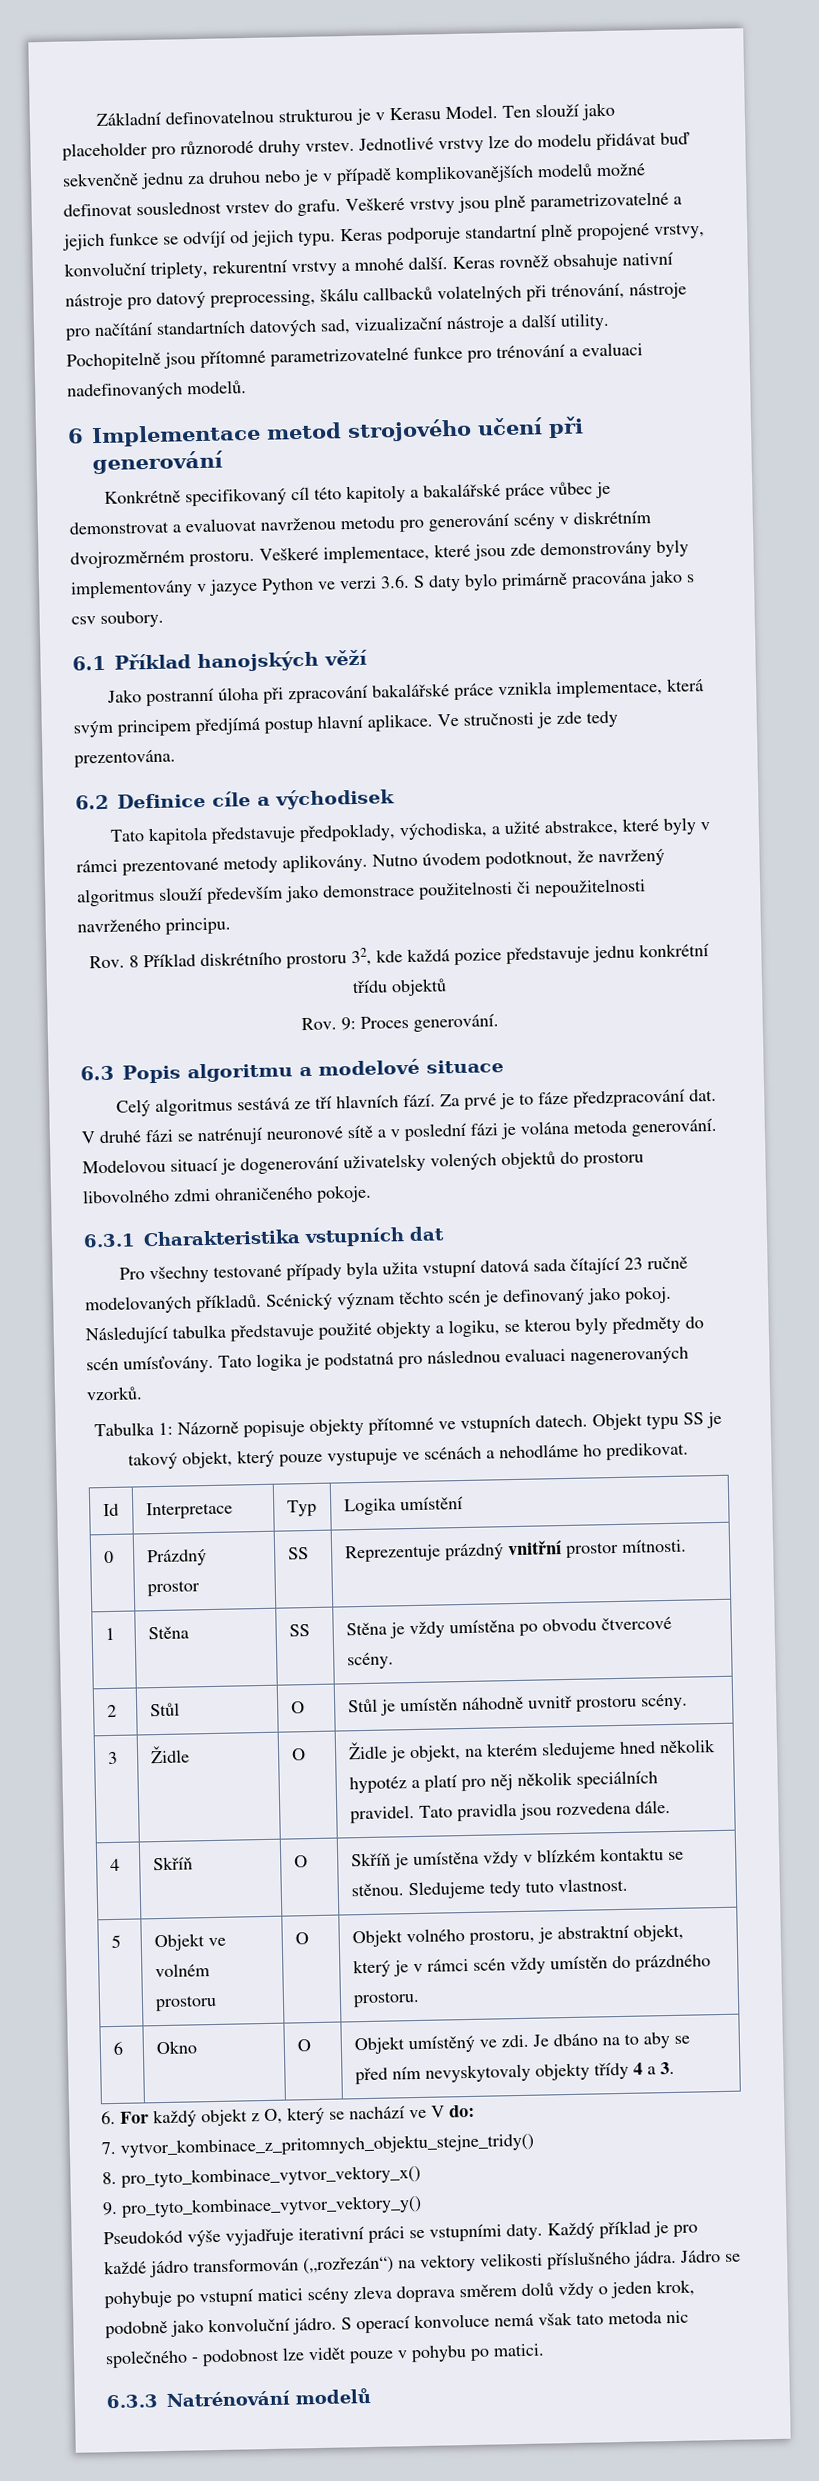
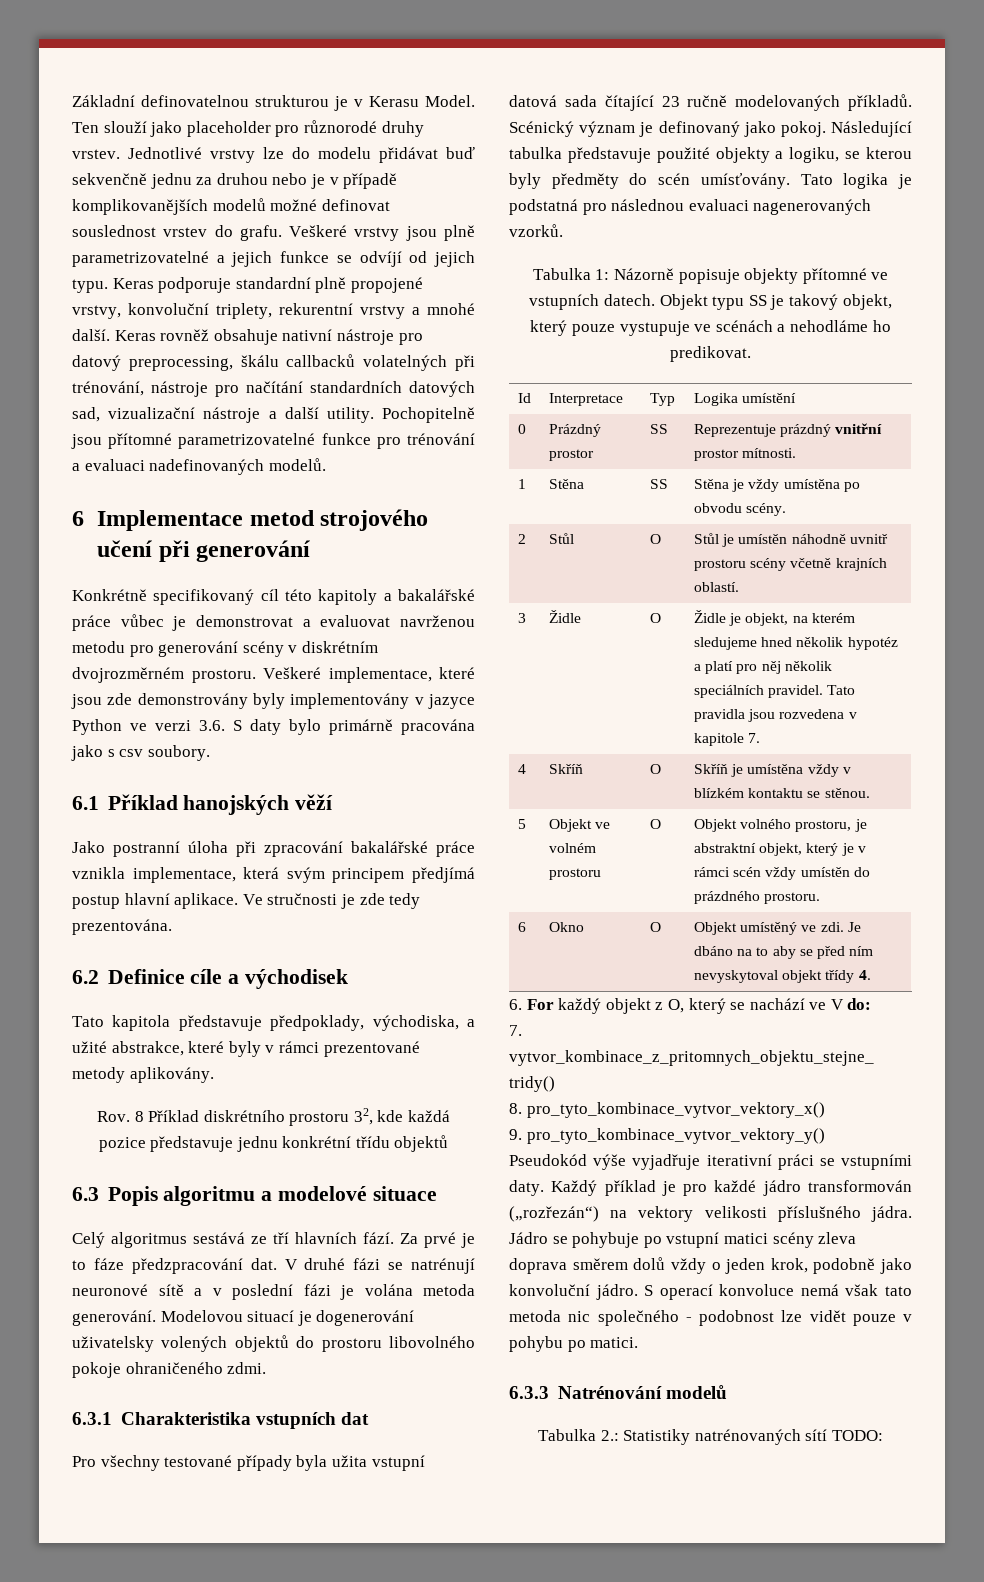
[464,224,537,239] standartní -> [235,277,311,289] standardní
[156,320,246,335] standartních -> [310,381,402,393] standardních
[372,848,665,869] [77,878,646,907] [77,917,231,935] Nutno úvodem podotknout, že navržený algoritmus slouží především jako demonstrace použitelnosti či nepoužitelnosti navrženého principu. -> (214, 1075) none
[300,1013,499,1032] // Rov. 9: Proces generování. -> (449, 1143) none
[173,1184,372,1203] zdmi ohraničeného pokoje. -> [72,1362,267,1378] pokoje ohraničeného zdmi.
[399,1290,481,1305] těchto scén -> (636, 129) none
[600,1616,672,1631] čtvercové -> (742, 508) none
[639,1693,688,1711] scény. -> [750,558,887,571] [693,582,739,592] scény včetně krajních oblastí.
[634,1799,671,1814] dále. -> [848,712,857,719] [693,733,761,746] v kapitole 7.
[407,1877,628,1900] Sledujeme tedy tuto vlastnost. -> (870, 793) none
[424,2061,675,2083] nevyskytovaly objekty třídy 4 a 3. -> [693,970,871,983] nevyskytoval objekt třídy 4.
(371, 2396) none -> [538,1429,883,1445] // Tabulka 2.: Statistiky natrénovaných sítí TODO:

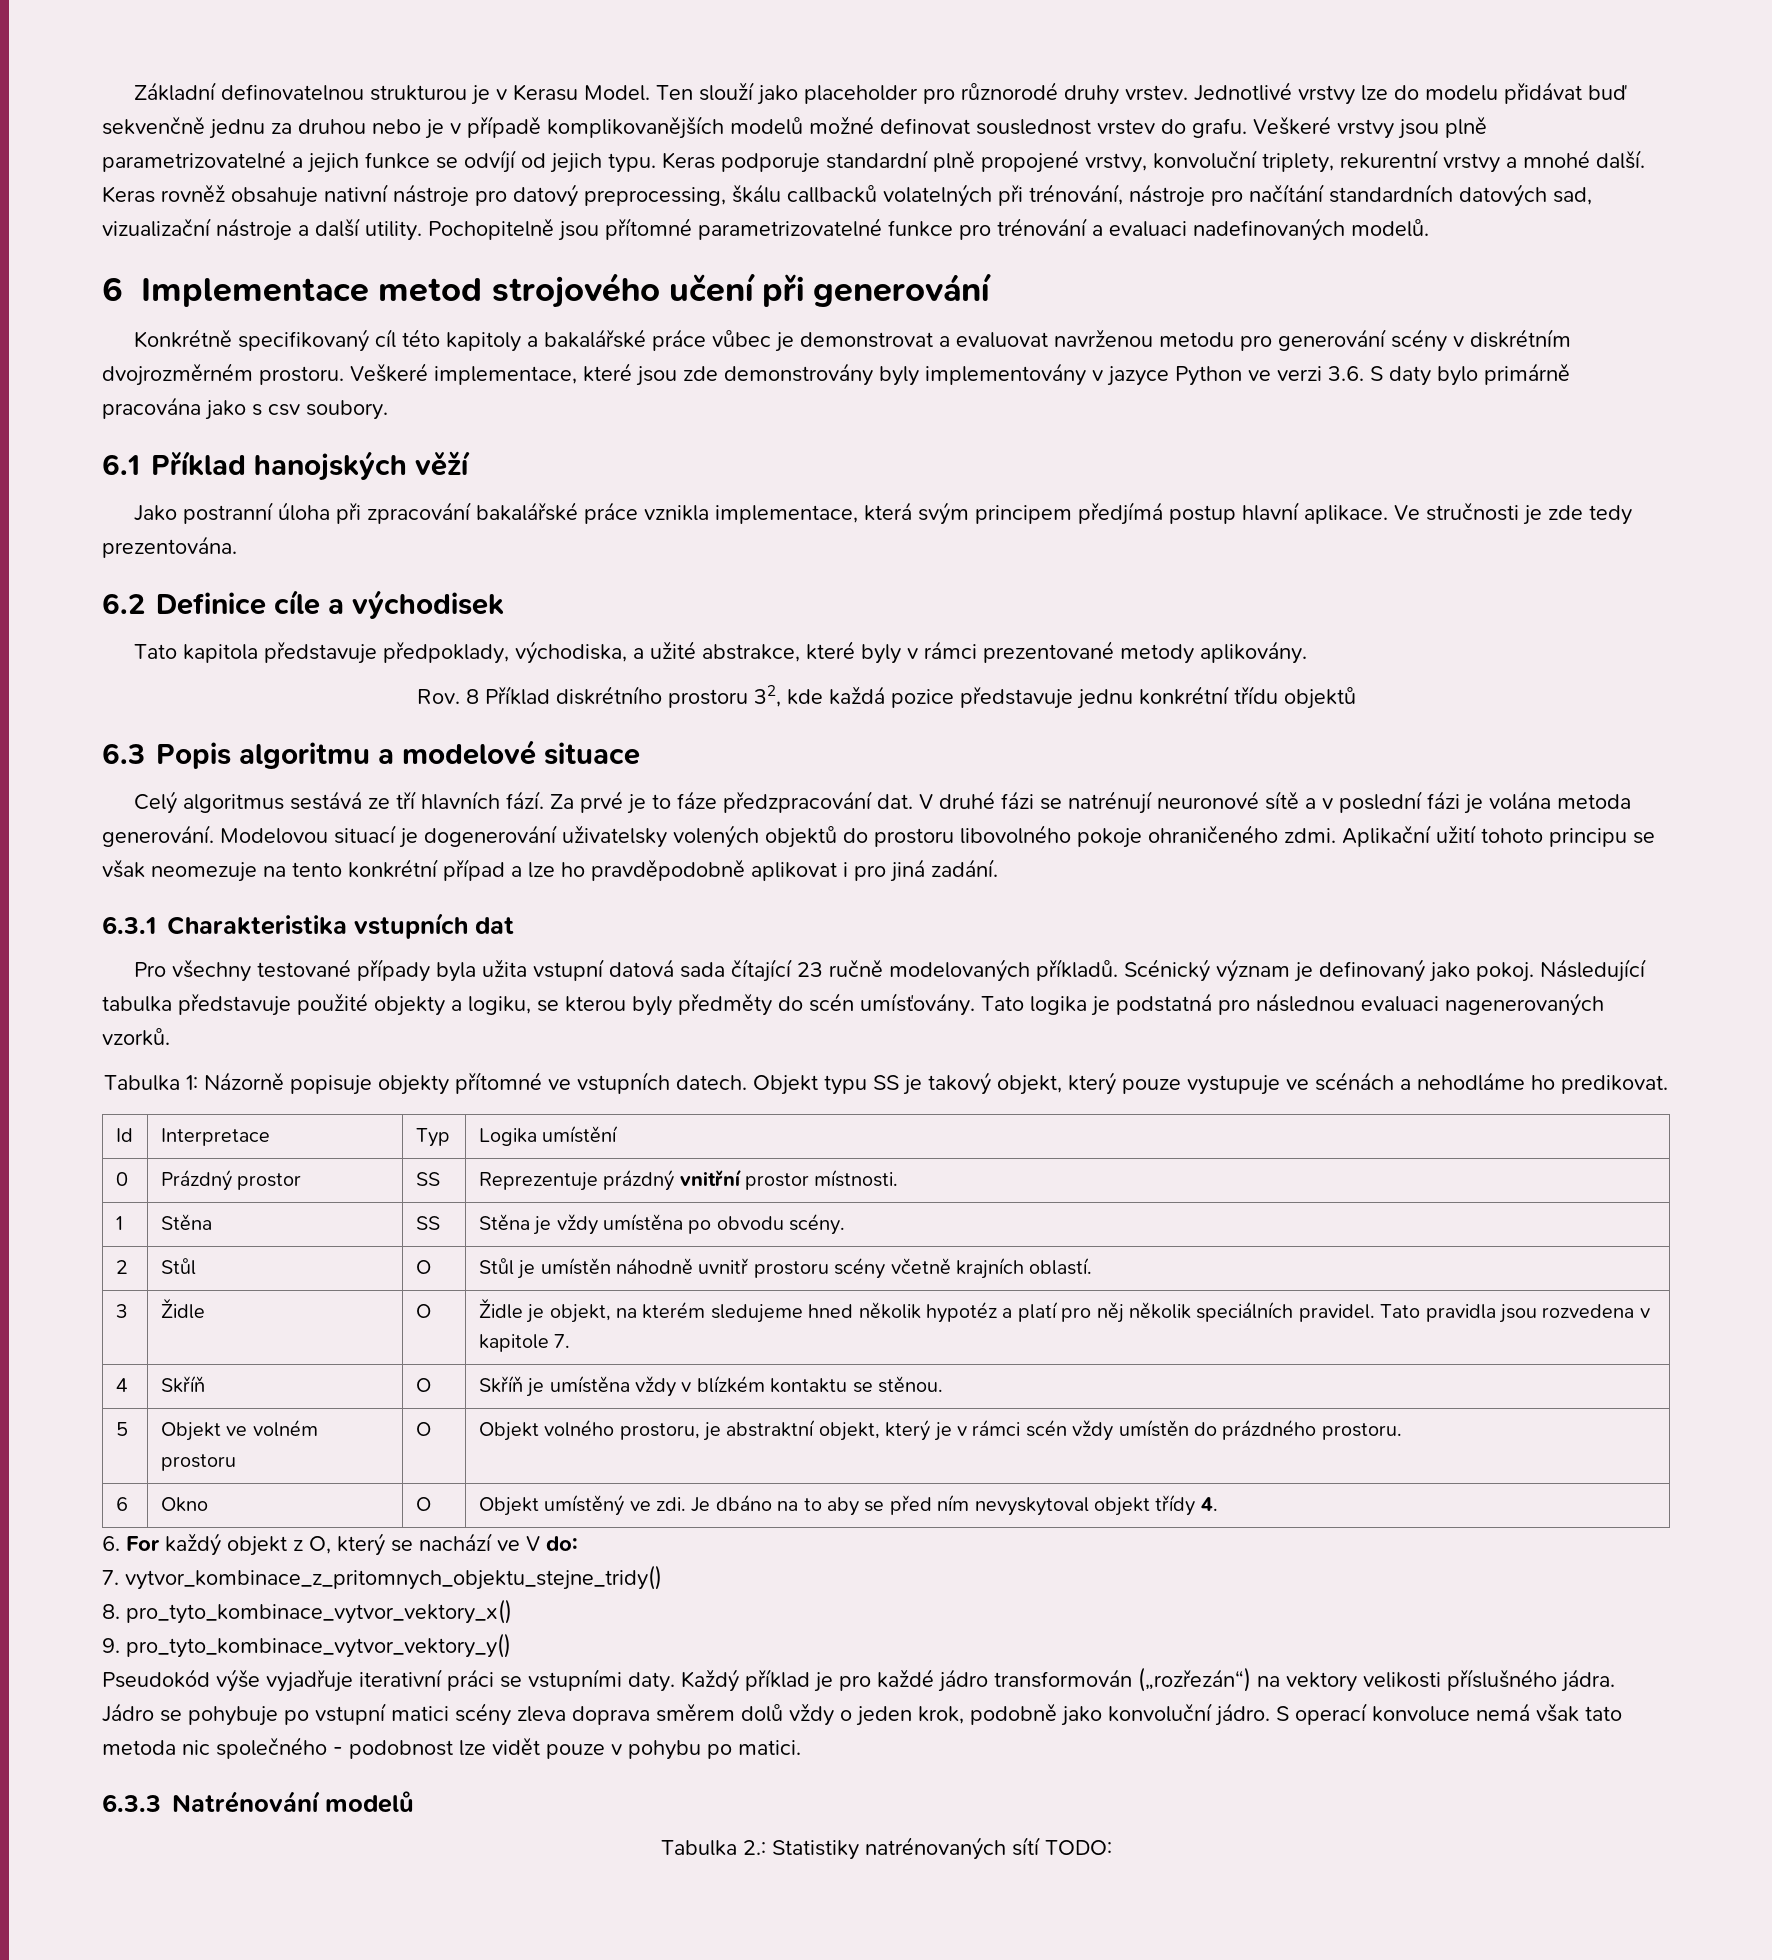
(267, 1368) none -> [1342,825,1655,847] [102,859,998,882] Aplikační užití tohoto principu se však neomezuje na tento konkrétní případ a lze ho pravděpodobně aplikovat i pro jiná zadání.
[742,448,797,458] mítnosti. -> [814,1170,899,1187] místnosti.

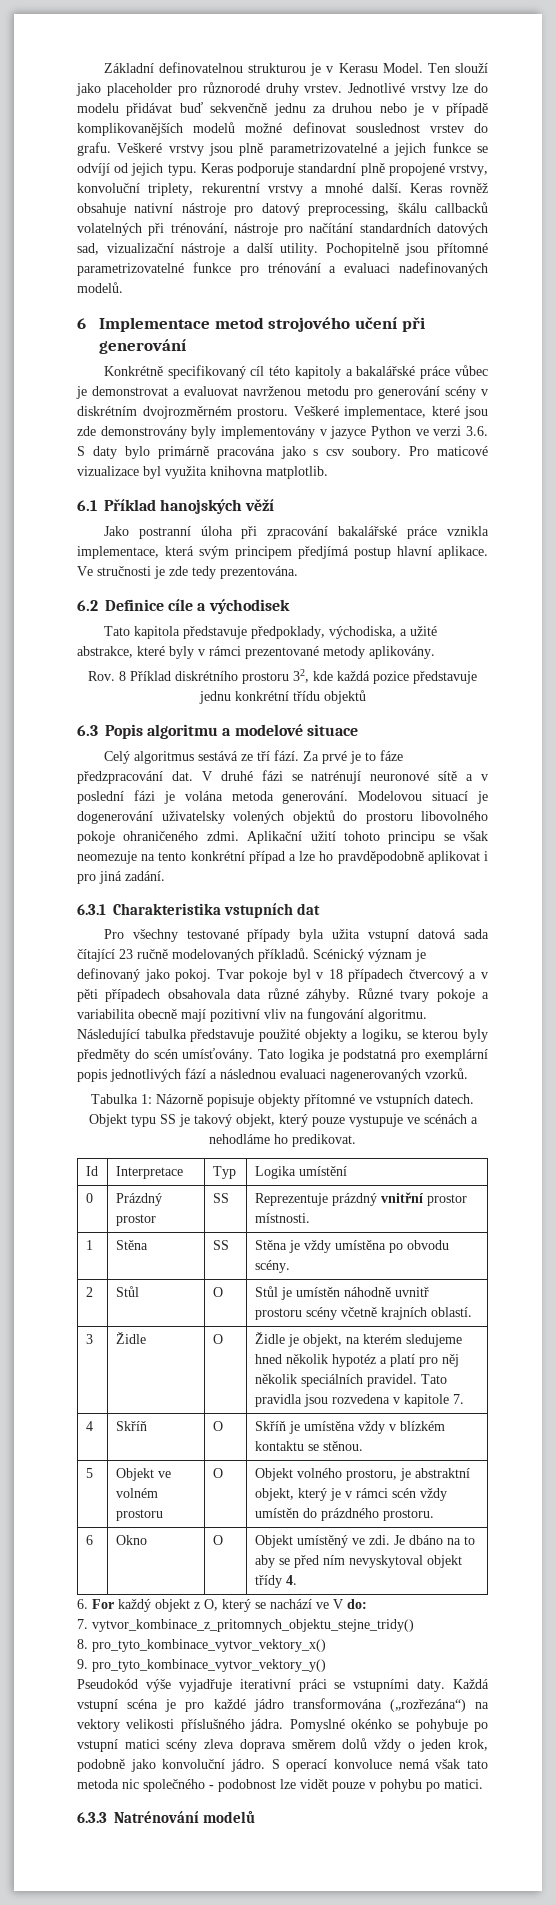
(388, 410) none -> [409,446,488,456] [77,466,328,479] Pro maticové vizualizace byl využita knihovna matplotlib.
[421,791,501,810] hlavních -> (270, 756) none
(1535, 972) none -> [216,969,488,982] [77,988,490,1002] [77,1008,427,1022] Tvar pokoje byl v 18 případech čtvercový a v pěti případech obsahovala data různé záhyby. Různé tvary pokoje a variabilita obecně mají pozitivní vliv na fungování algoritmu.
(1250, 1007) none -> [424,1049,488,1062] [77,1068,217,1082] exemplární popis jednotlivých fází a
[681,1669,810,1692] Každý příklad -> [453,1679,489,1689] [77,1699,159,1712] Každá vstupní scéna
[994,1667,1251,1692] transformován („rozřezán“) -> [292,1698,466,1712] transformována („rozřezána“)
[102,1703,154,1722] Jádro -> [289,1719,392,1732] Pomyslné okénko
[660,1837,1112,1860] // Tabulka 2.: Statistiky natrénovaných sítí TODO: -> (255, 1817) none

